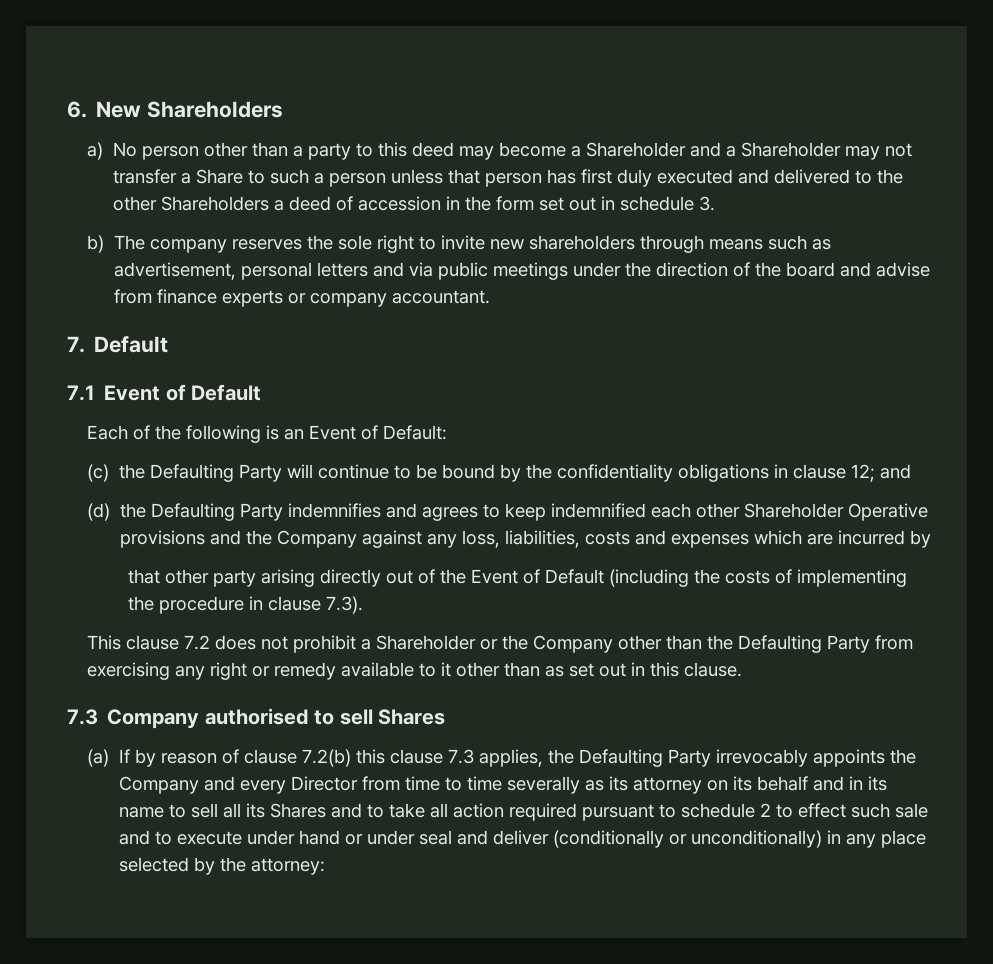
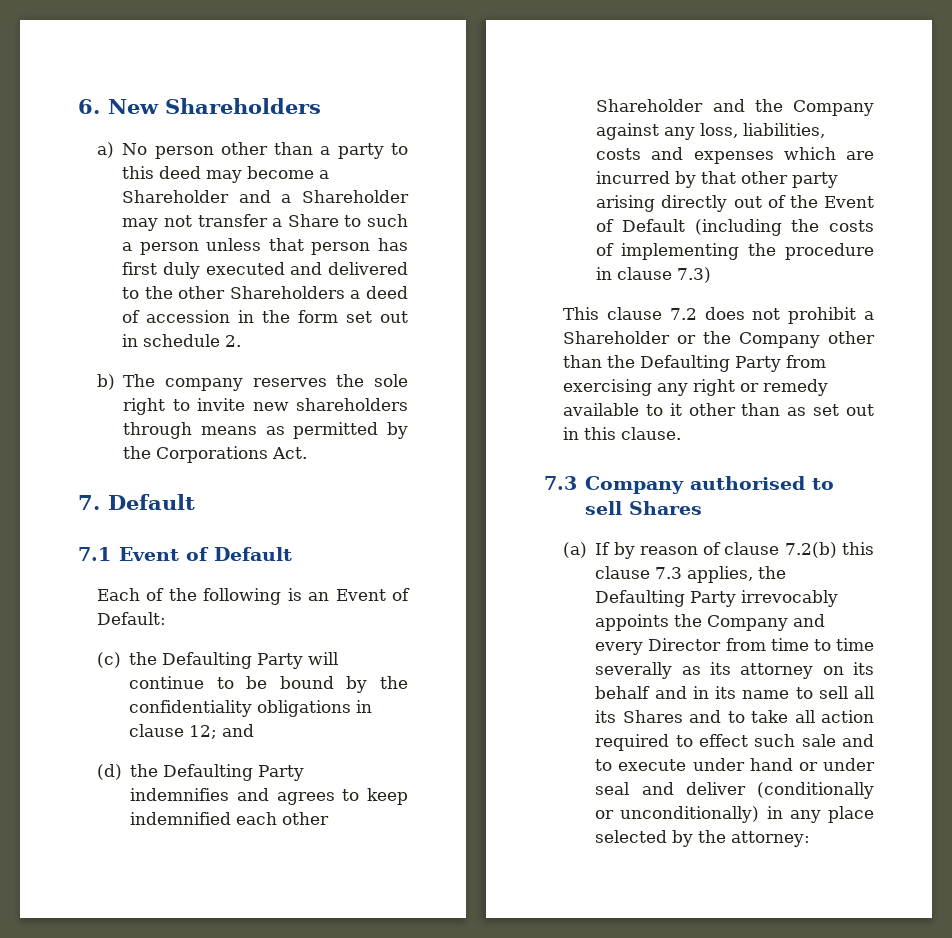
[698,196,715,211] 3. -> [225,335,242,347] 2.
[767,235,831,250] [113,262,930,280] [113,289,490,307] such as advertisement, personal letters and via public meetings under the direction of the board and advise from finance experts or company accountant. -> [265,422,408,439] [123,446,308,463] as permitted by the Corporations Act.
[847,503,928,521] [119,530,205,548] Operative provisions -> (704, 105) none
(931, 539) // -> (697, 179) none
[326,596,364,614] 7.3). -> [677,267,712,283] 7.3)
[581,803,771,821] pursuant to schedule 2 -> (670, 742) none

